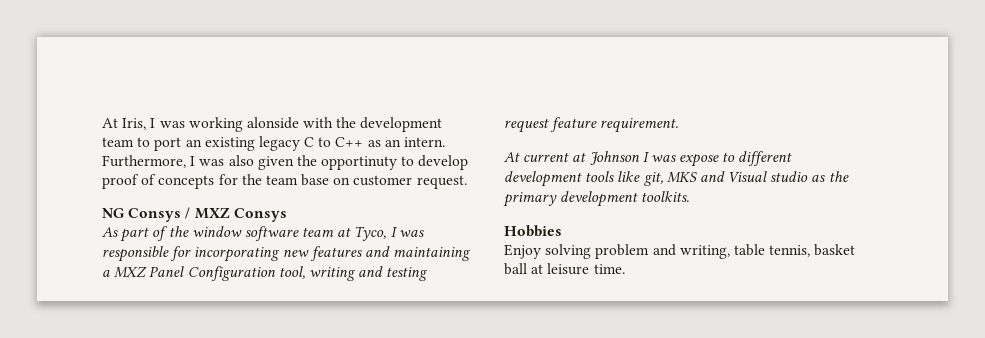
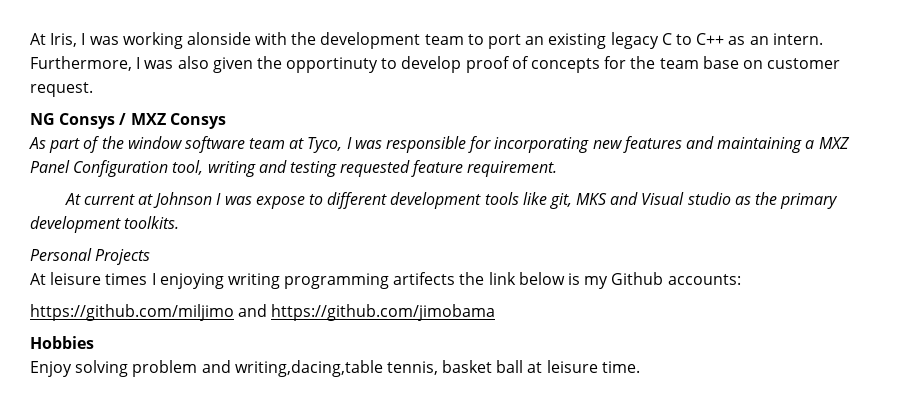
[504,118,549,133] request -> [340,160,411,177] requested
(690, 196) none -> [30,248,151,265] [30,272,741,289] [30,304,496,321] // Personal Projects // At leisure times I enjoying writing programming artifects the link below is my Github accounts: // https://github.com/miljimo and https://github.com/jimobama
[679,244,765,259] writing, table -> [234,360,383,377] writing,dacing,table

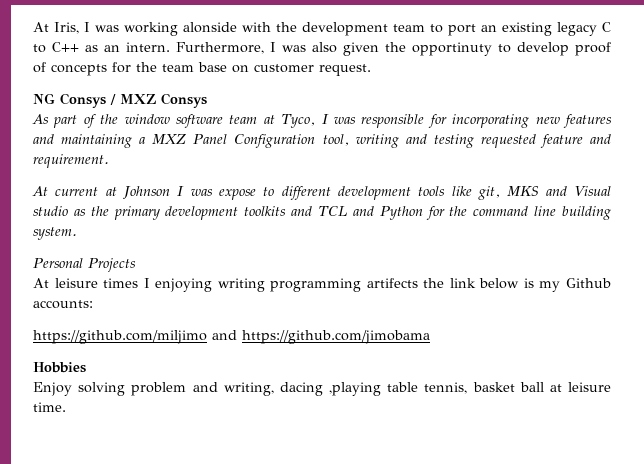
(464, 168) none -> [589,134,611,144] and
[124,216,180,229] toolkits. -> [244,206,611,220] [33,227,77,240] toolkits and TCL and Python for the command line building system.
[234,360,383,377] writing,dacing,table -> [223,382,419,396] writing, dacing ,playing table

